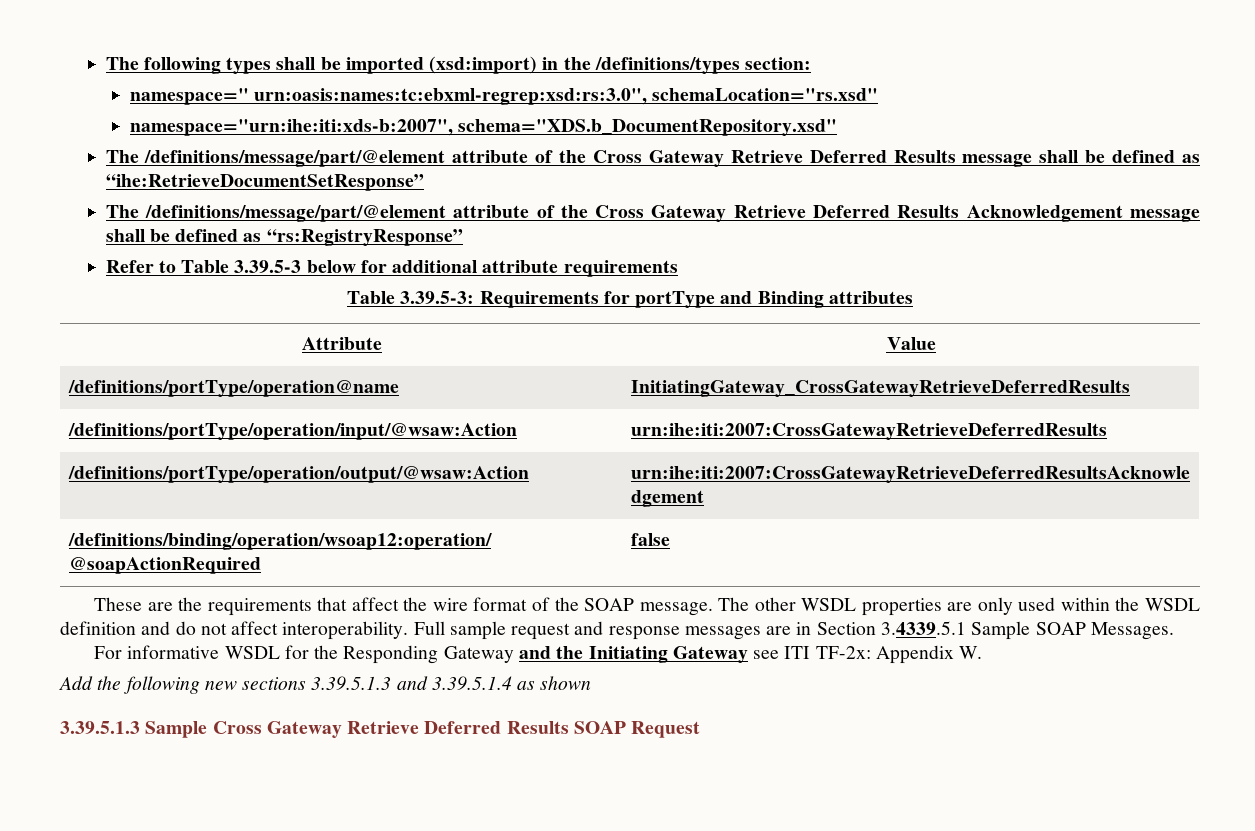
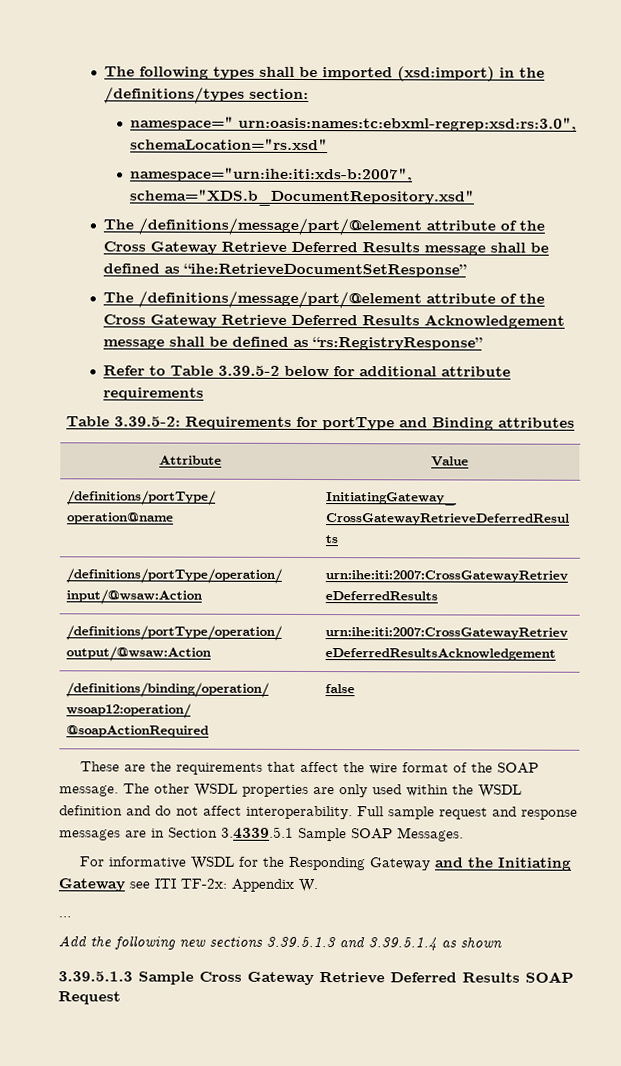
[234,260,302,273] 3.39.5-3 -> [217,365,280,376] 3.39.5-2
[400,291,475,304] 3.39.5-3: -> [114,416,181,427] 3.39.5-2:
(983, 652) none -> [58,916,72,918] // …

